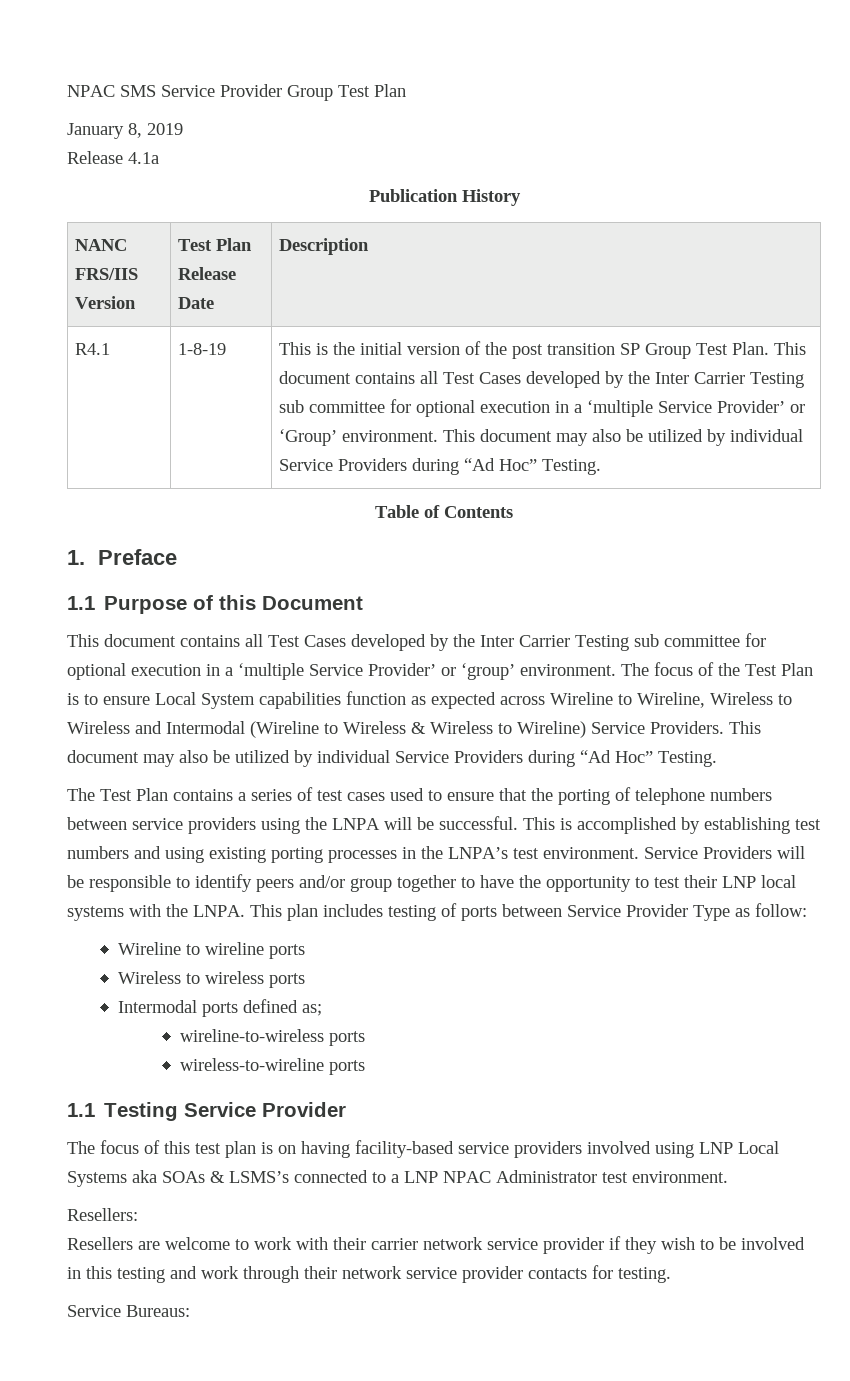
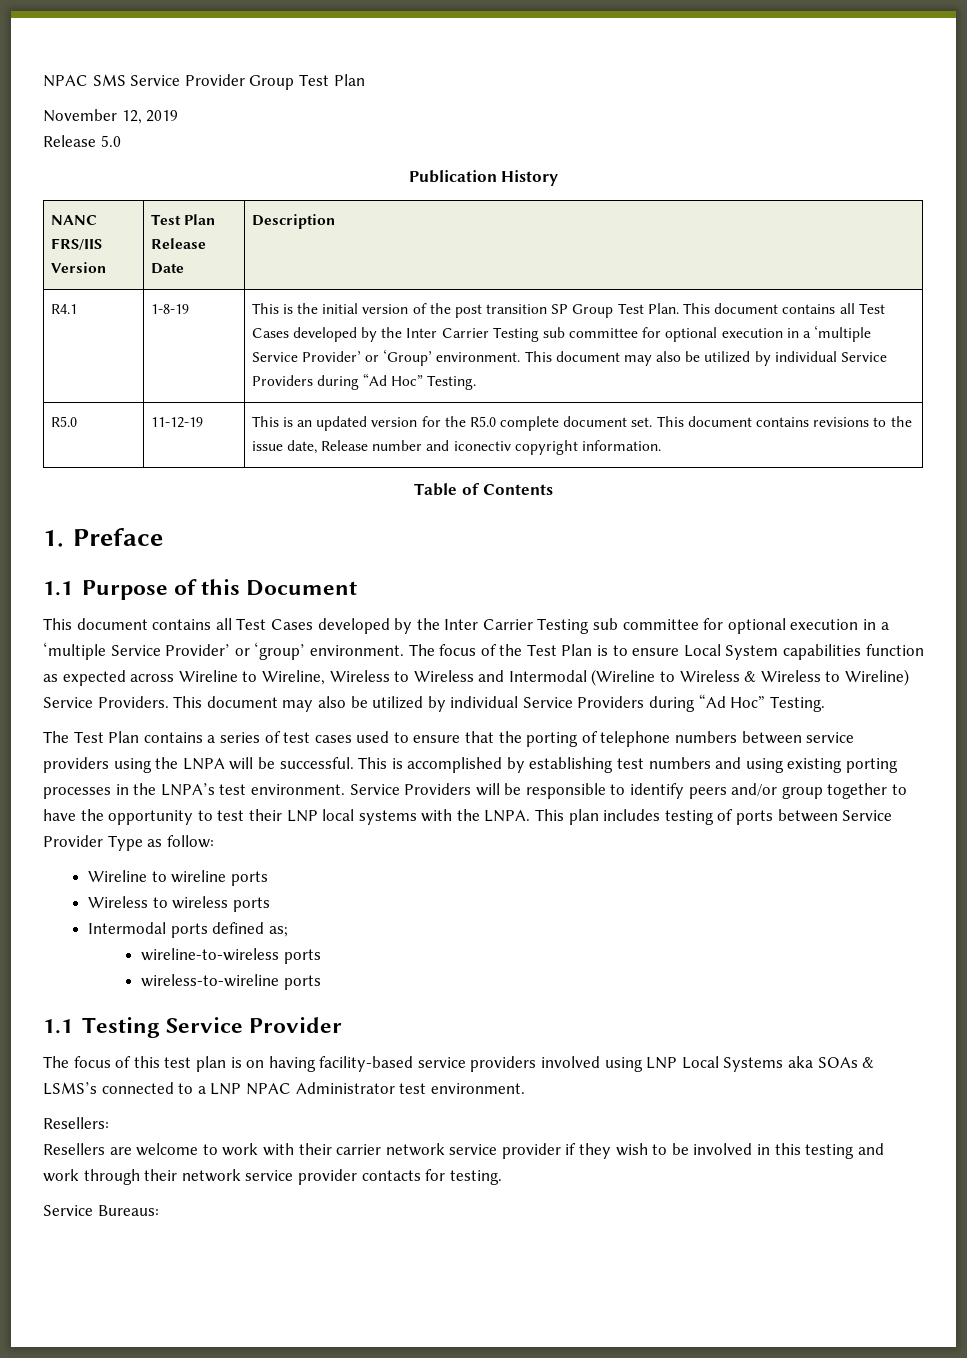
[67,123,142,139] January 8, -> [43,109,142,124] November 12,
[128,152,159,164] 4.1a -> [100,135,121,147] 5.0
(602, 467) none -> [50,416,77,427] [150,417,203,428] [251,416,912,431] [251,440,661,455] // R5.0 | 11-12-19 | This is an updated version for the R5.0 complete document set. This document contains revisions to the issue date, Release number and iconectiv copyright information.

